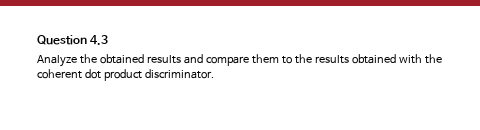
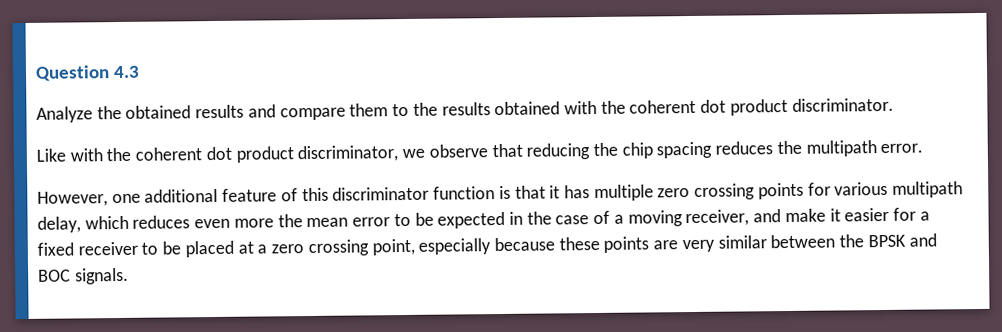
(214, 74) none -> [36,140,924,163] [37,181,964,207] [37,207,930,233] [37,233,937,258] [38,267,129,285] // Like with the coherent dot product discriminator, we observe that reducing the chip spacing reduces the multipath error. // However, one additional feature of this discriminator function is that it has multiple zero crossing points for various multipath delay, which reduces even more the mean error to be expected in the case of a moving receiver, and make it easier for a fixed receiver to be placed at a zero crossing point, especially because these points are very similar between the BPSK and BOC signals.

